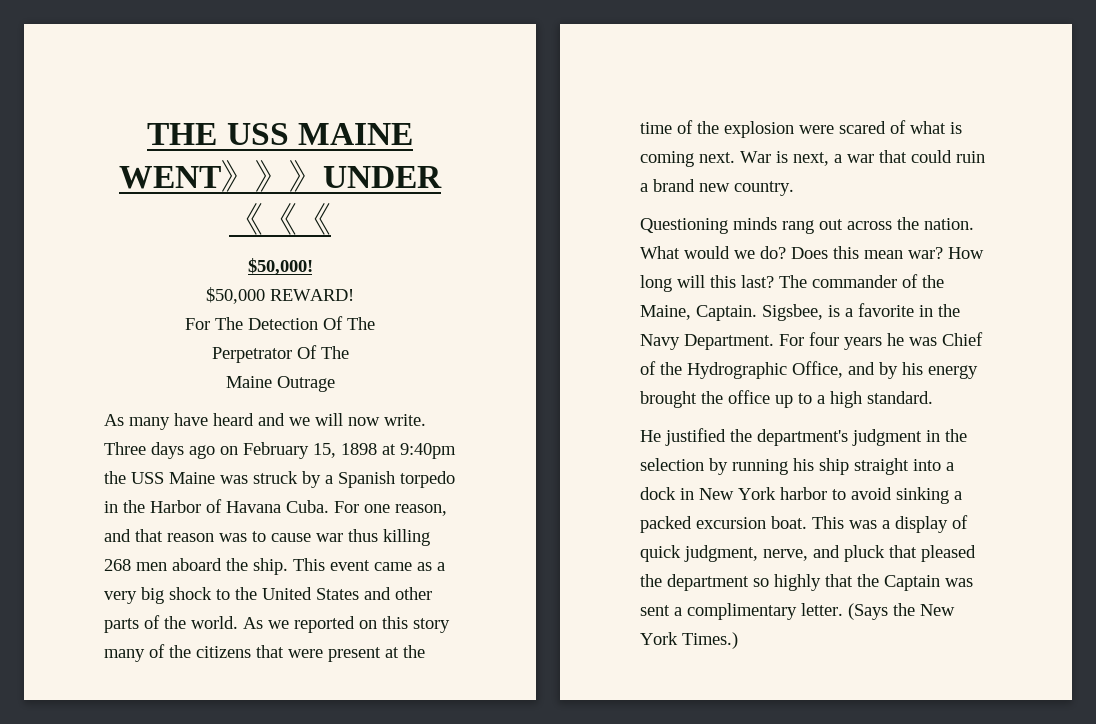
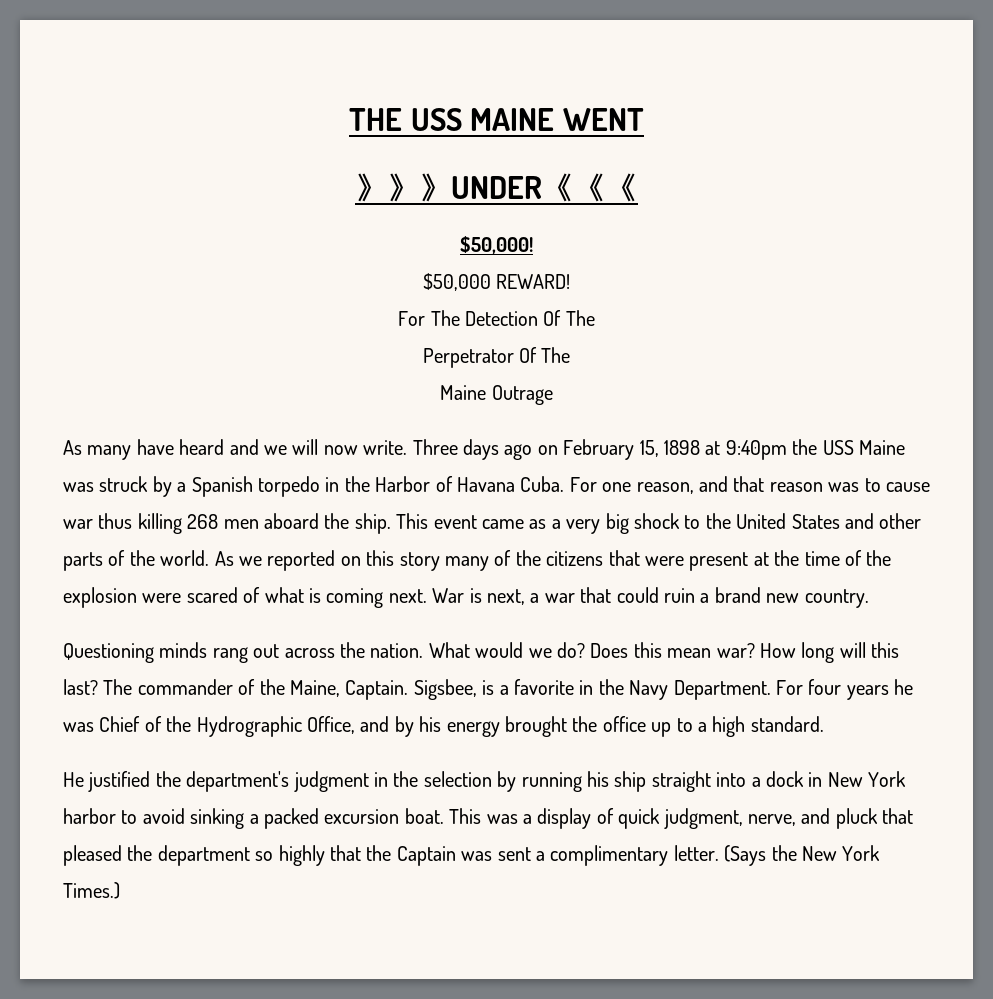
(221, 177) none -> (644, 119) //

